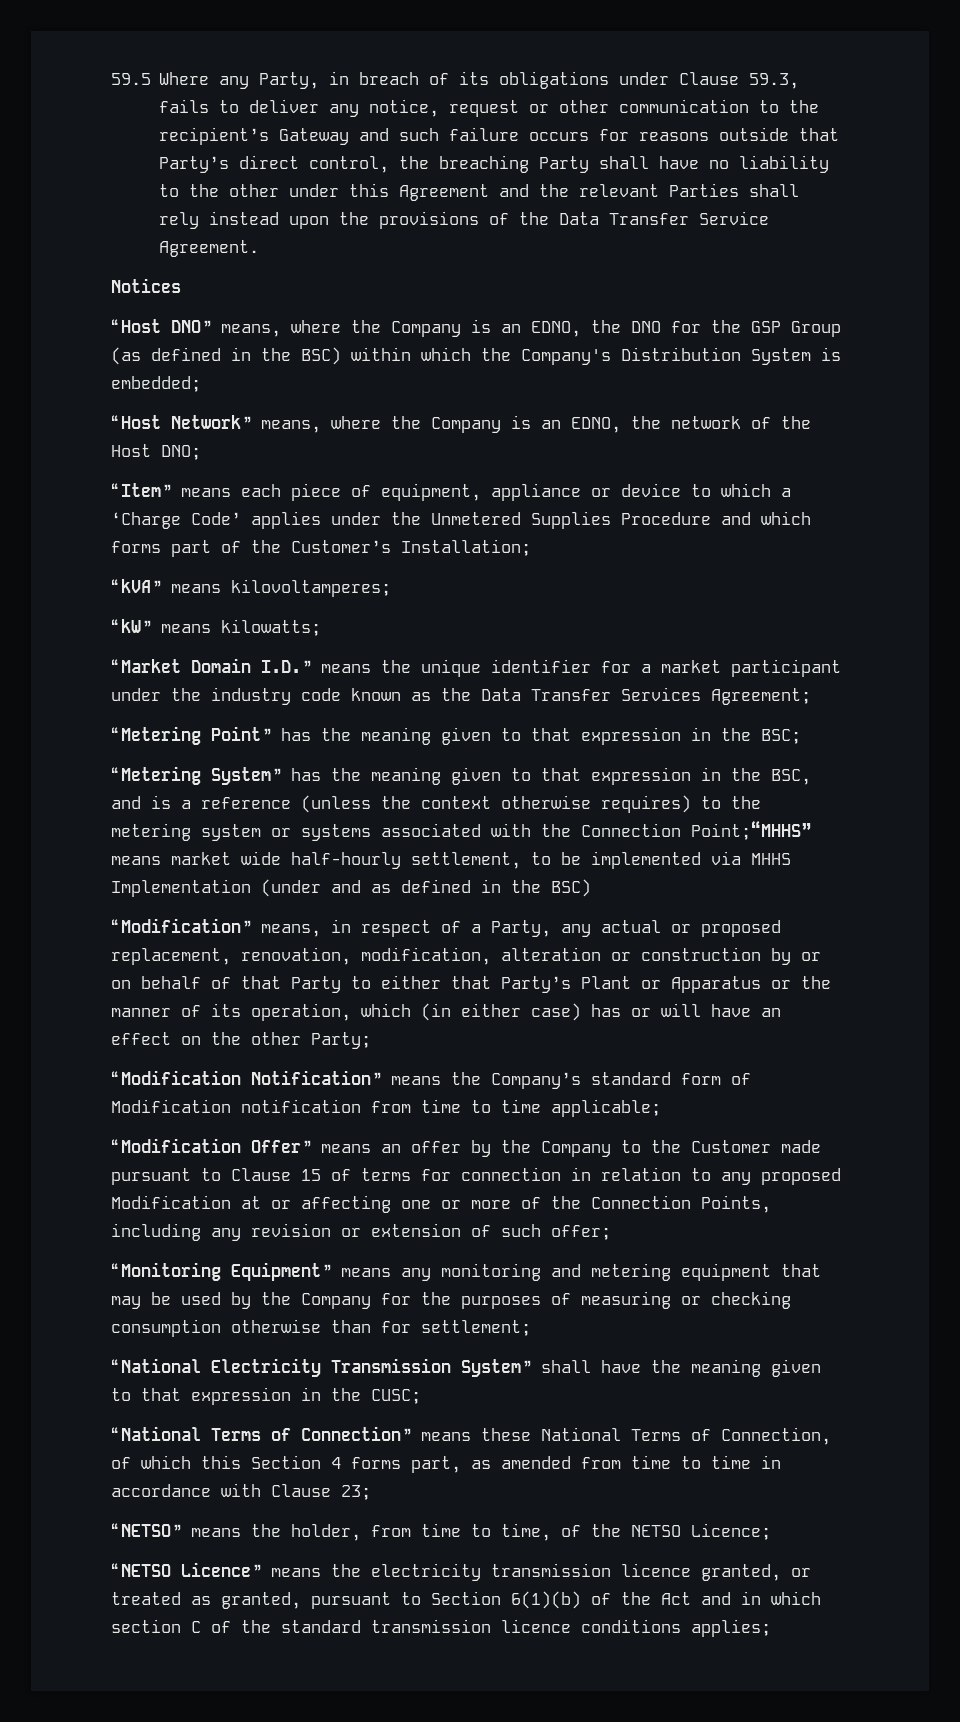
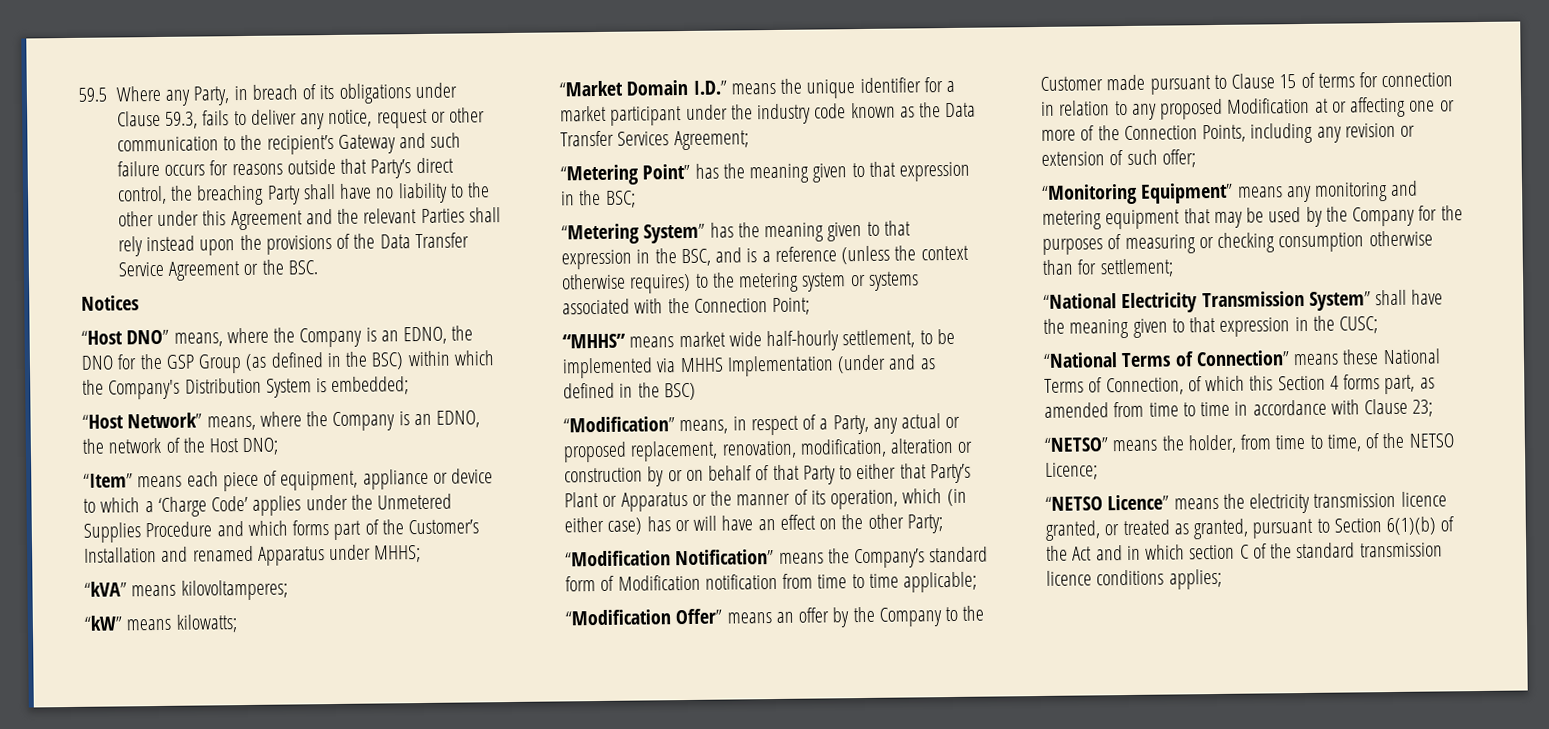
[159,240,260,257] Agreement. -> [168,259,318,281] Agreement or the BSC.
[401,539,531,556] Installation; -> [84,544,422,566] Installation and renamed Apparatus under MHHS;
[691,820,811,840] Point;“MHHS” -> [772,297,811,316] [562,333,626,349] Point; // “MHHS”

